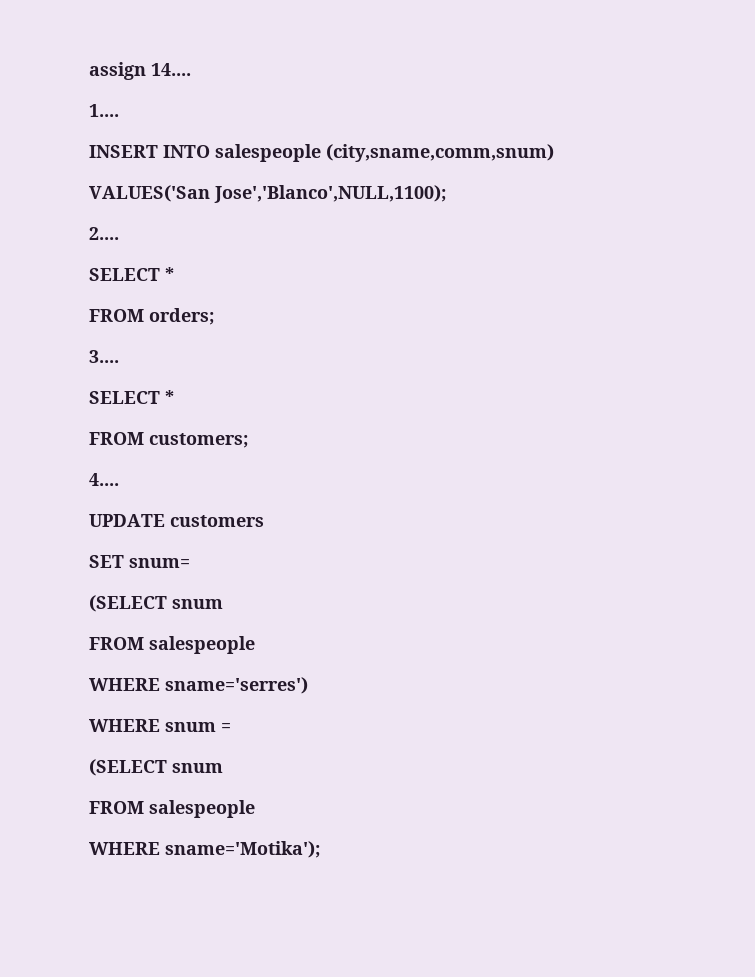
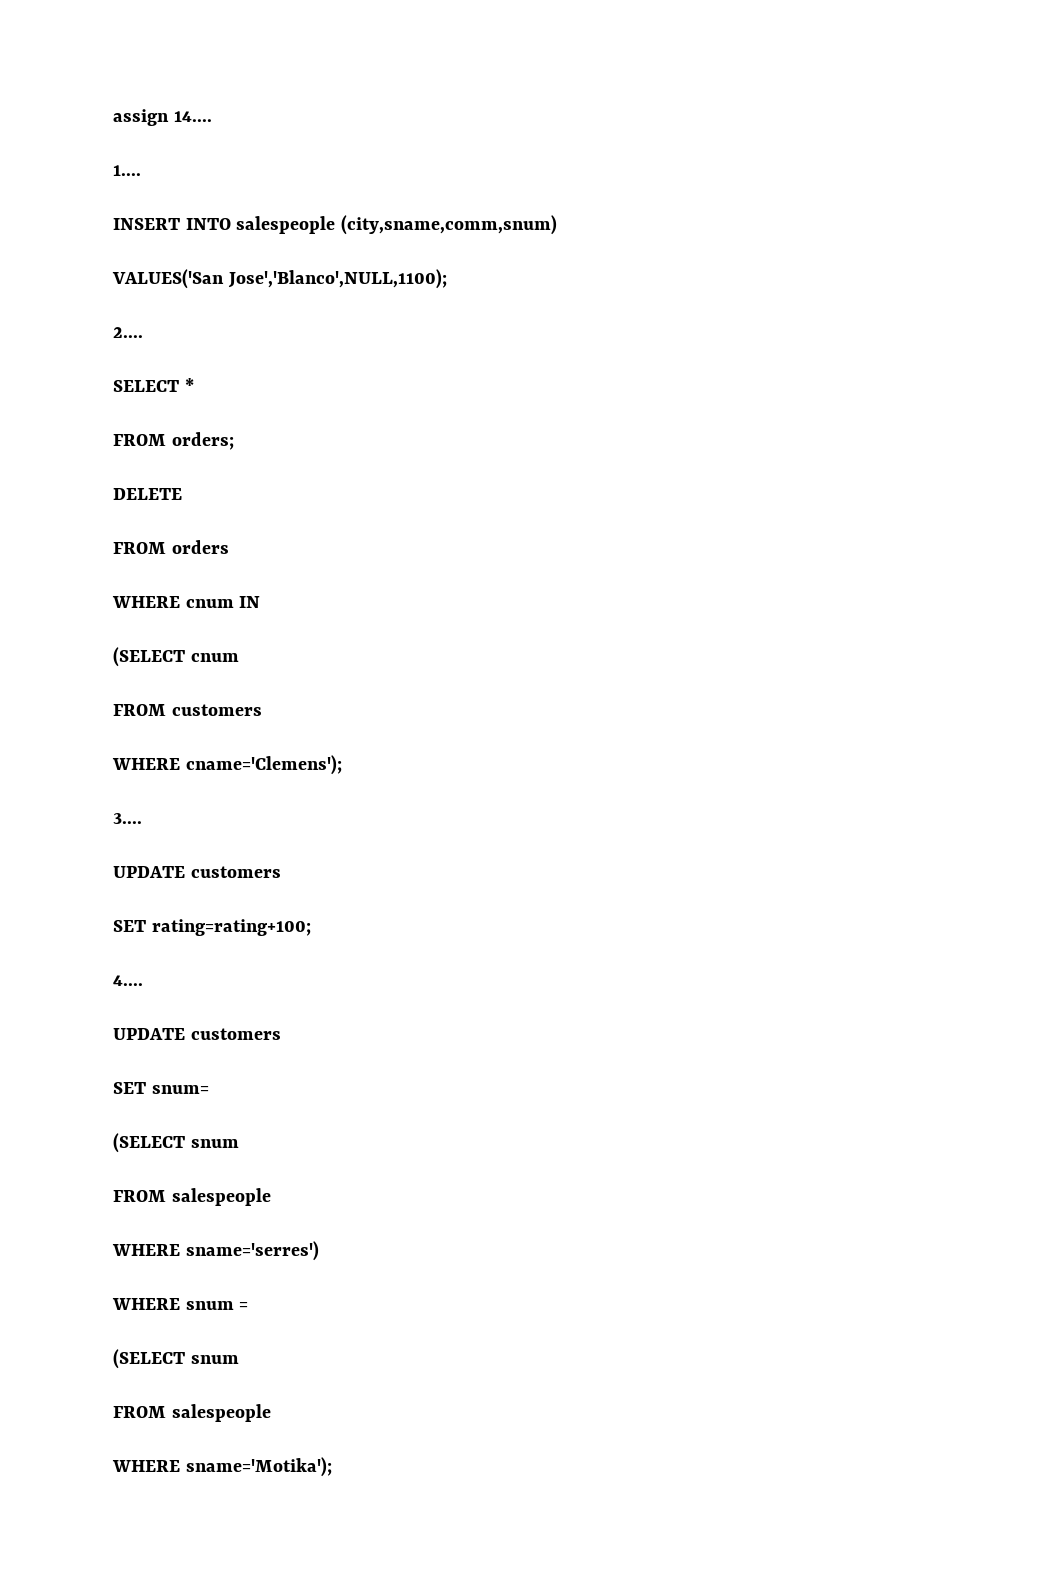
[89,350,119,363] [89,390,174,404] [89,432,248,448] 3.... // SELECT * // FROM customers; -> [113,488,182,500] [113,540,229,554] [112,596,261,608] [113,647,239,667] [113,704,262,716] [112,755,342,775] [113,813,142,824] [113,866,281,878] [113,919,311,936] DELETE // FROM orders // WHERE cnum IN // (SELECT cnum // FROM customers // WHERE cname='Clemens'); // 3.... // UPDATE customers // SET rating=rating+100;

